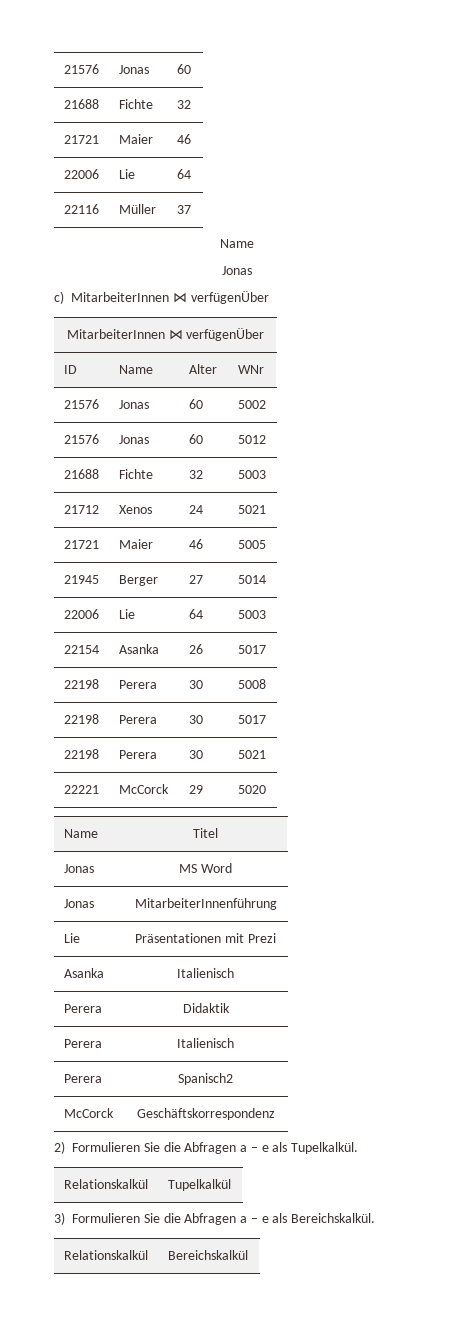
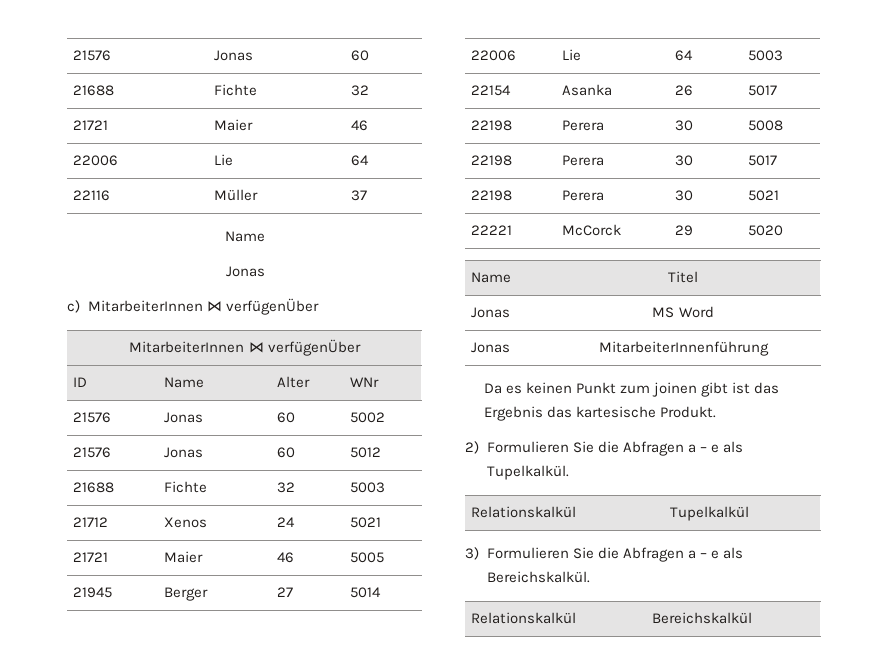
[63,933,80,943] [135,933,276,943] [63,968,104,978] [177,968,234,978] [63,1004,102,1013] [182,1003,230,1013] [63,1039,102,1048] [177,1038,234,1048] [63,1074,102,1083] [178,1073,233,1085] [63,1108,114,1118] [136,1108,275,1120] // Lie | Präsentationen mit Prezi // Asanka | Italienisch // Perera | Didaktik // Perera | Italienisch // Perera | Spanisch2 // McCorck | Geschäftskorrespondenz -> [483,382,779,397] [483,406,716,421] // Da es keinen Punkt zum joinen gibt ist das Ergebnis das kartesische Produkt.

